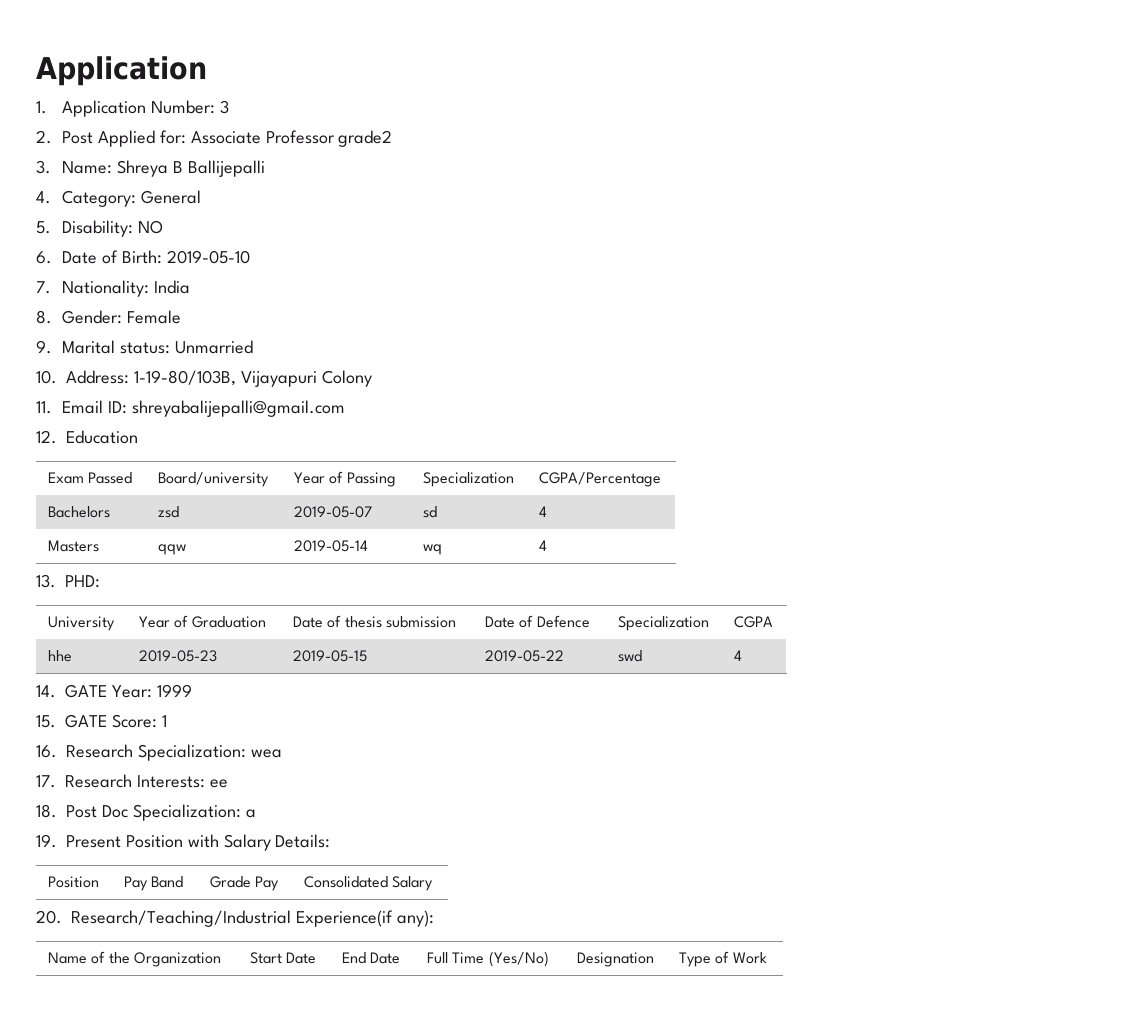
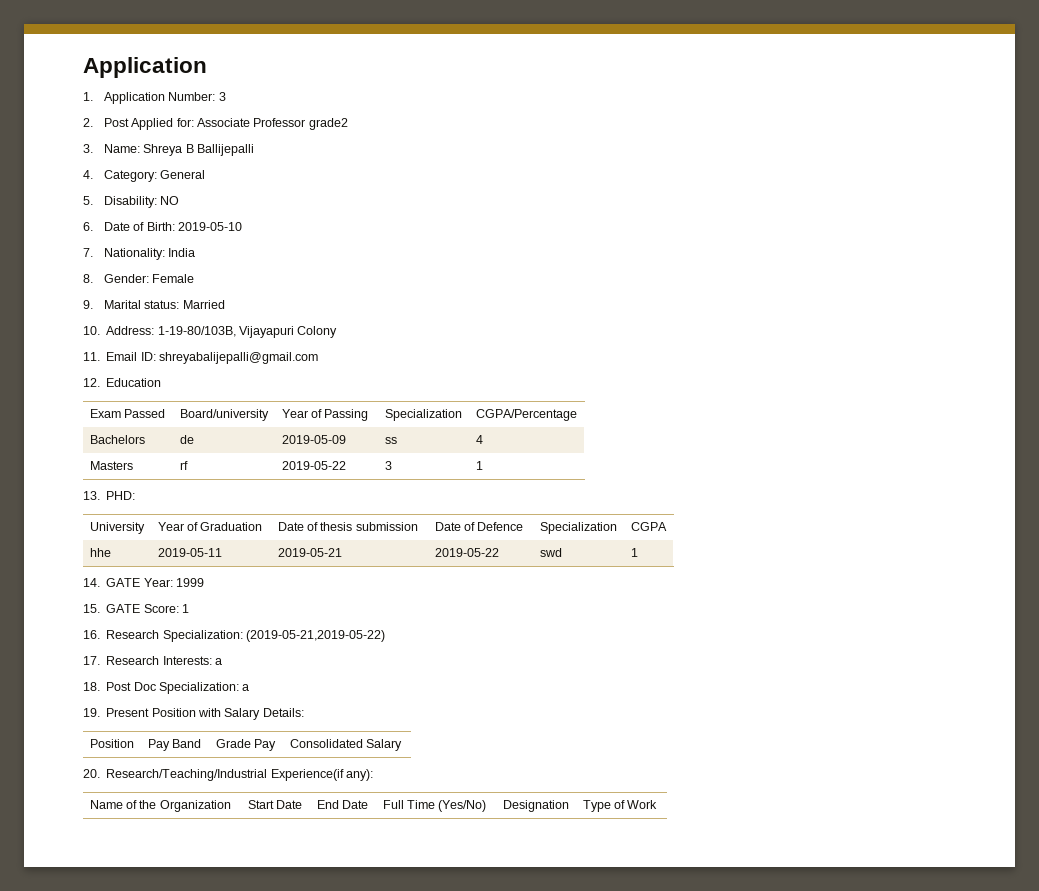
[174,340,253,354] Unmarried -> [182,300,225,309] Married
[158,506,180,518] [294,506,373,518] [423,506,438,518] zsd | 2019-05-07 | sd -> [179,435,194,444] [281,435,346,444] [384,437,397,444] de | 2019-05-09 | ss
[158,544,187,555] [294,540,369,552] [423,544,443,555] [539,540,548,551] qqw | 2019-05-14 | wq | 4 -> [179,461,188,470] [281,461,346,470] [384,461,392,470] [475,461,483,470] rf | 2019-05-22 | 3 | 1
[139,650,218,662] [293,650,368,662] 2019-05-23 | 2019-05-15 -> [157,548,222,557] [277,548,342,557] 2019-05-11 | 2019-05-21
[734,650,743,661] 4 -> [630,548,638,557] 1
[250,749,282,758] wea -> [246,630,385,642] (2019-05-21,2019-05-22)
[209,779,228,788] ee -> [215,658,222,665] a

